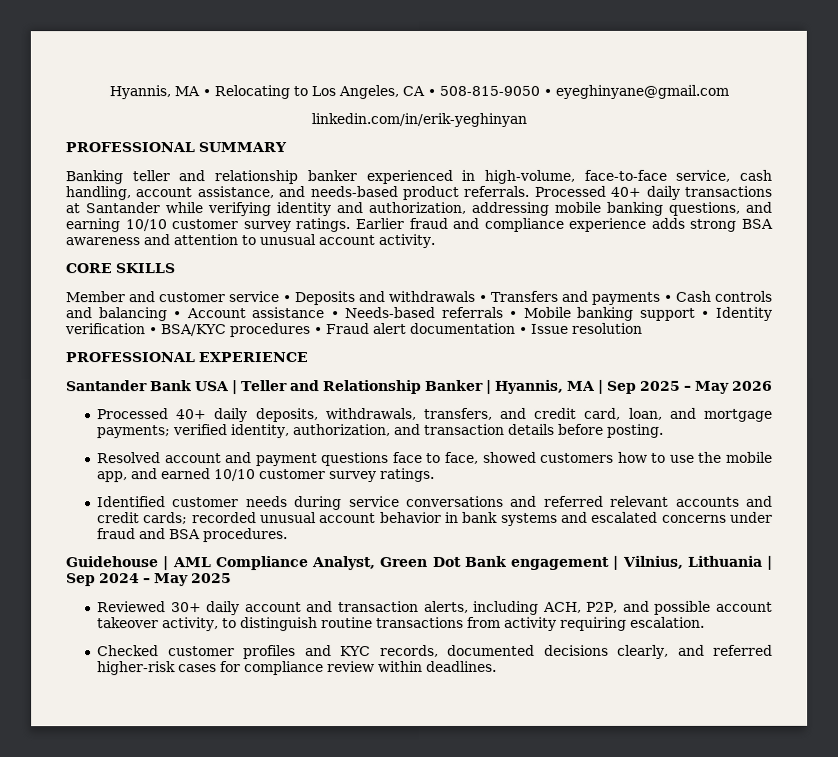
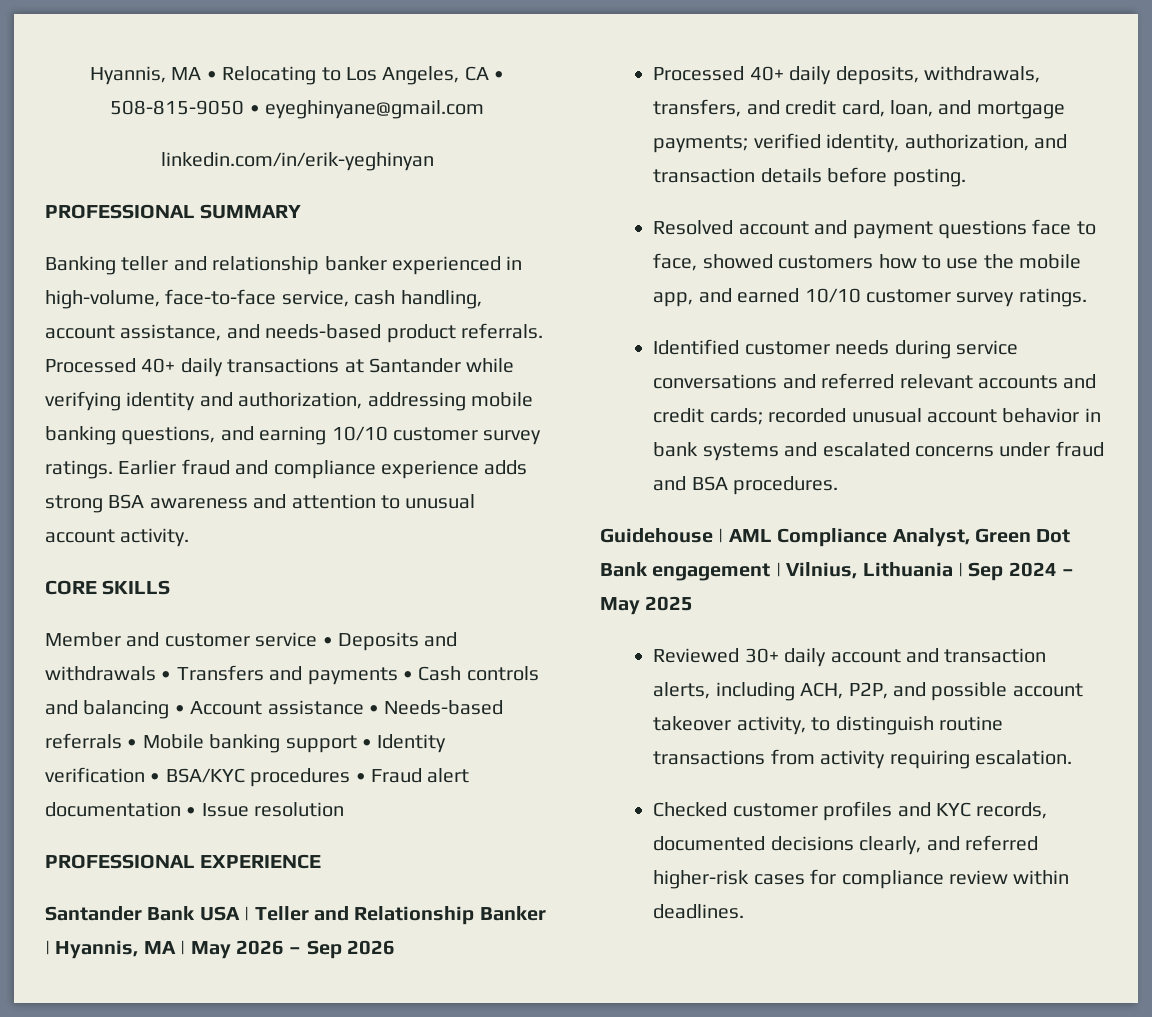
[606,380,730,394] Sep 2025 – May -> [190,940,342,959] May 2026 – Sep

